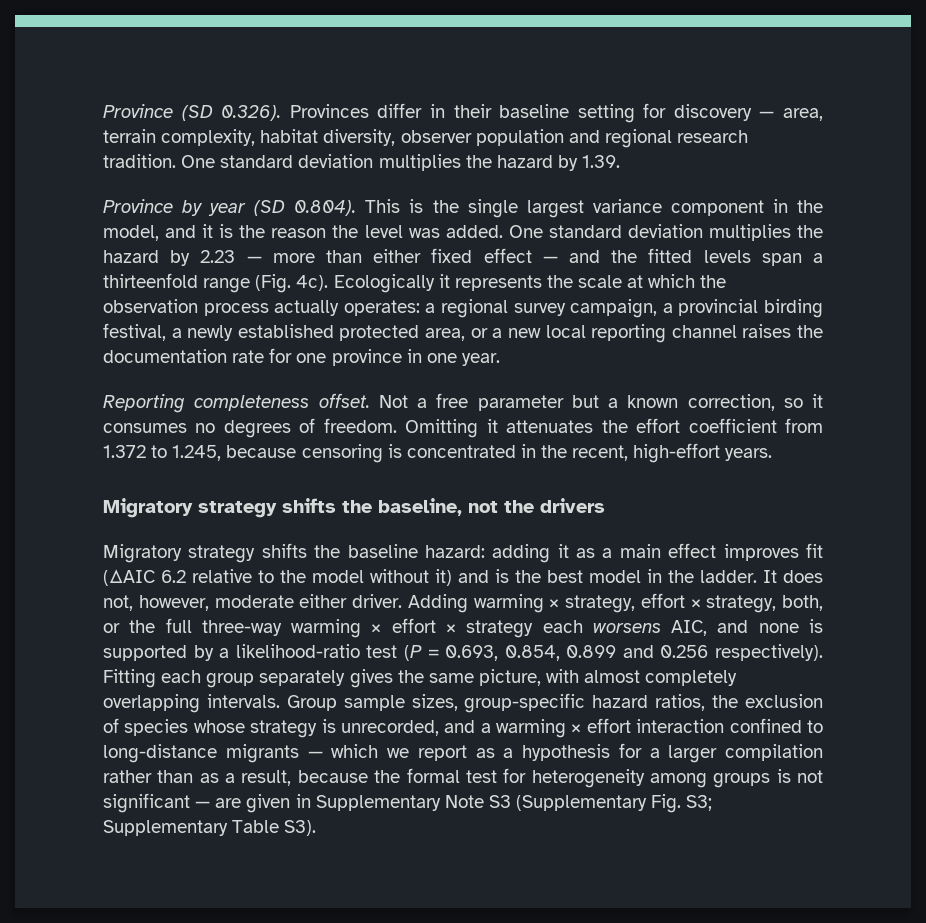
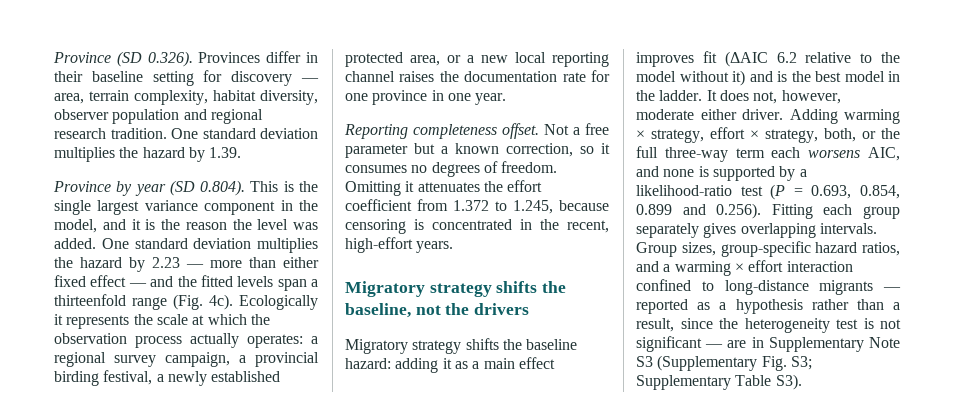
[291,618,534,638] warming × effort × strategy -> [735,148,765,158] term
[660,644,823,661] 0.256 respectively). -> [716,203,762,219] 0.256).
[397,669,738,686] the same picture, with almost completely -> (737, 230) none
[343,695,405,711] sample -> (677, 249) none
[712,694,824,708] [103,718,439,738] the exclusion of species whose strategy is unrecorded, -> (900, 249) none
[331,743,823,763] which we report as a hypothesis for a larger compilation -> [636,299,803,314] reported as a hypothesis
[199,773,219,783] as -> (884, 304) none
[297,768,771,788] because the formal test for heterogeneity among groups -> [680,318,858,333] since the heterogeneity test
[246,794,291,813] given -> (747, 344) none

